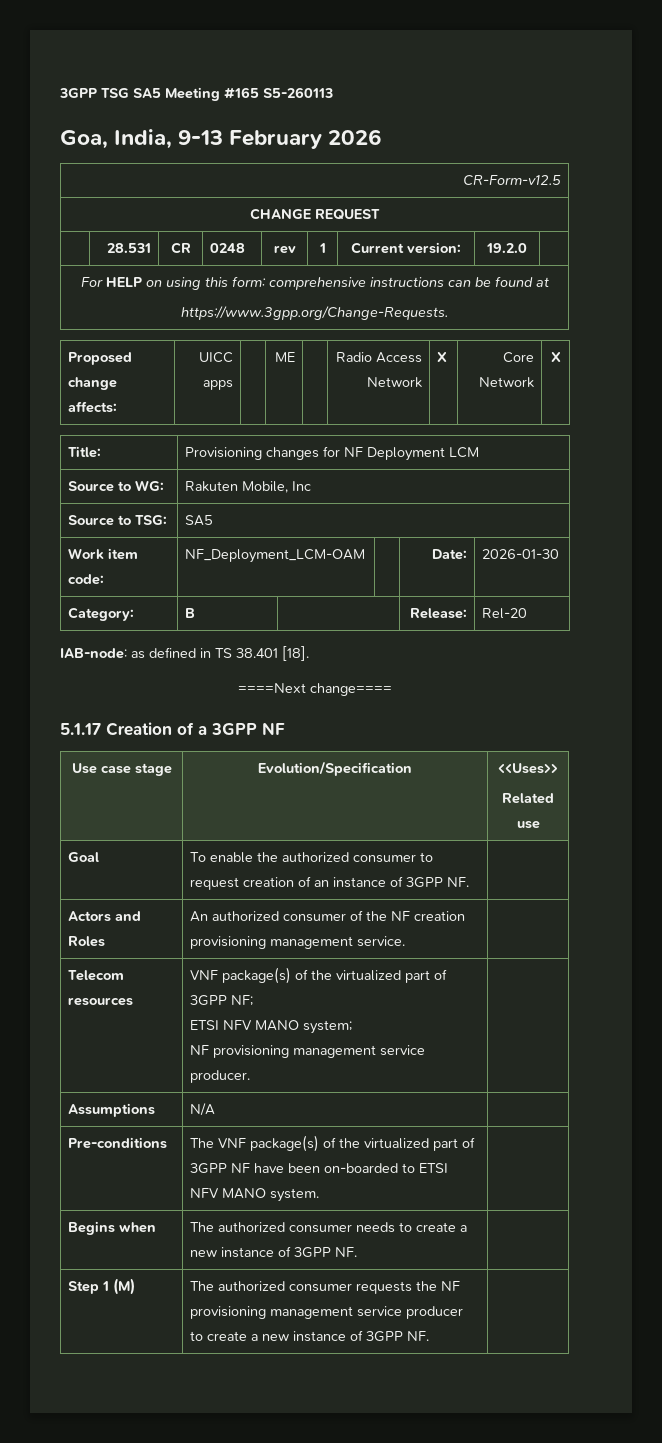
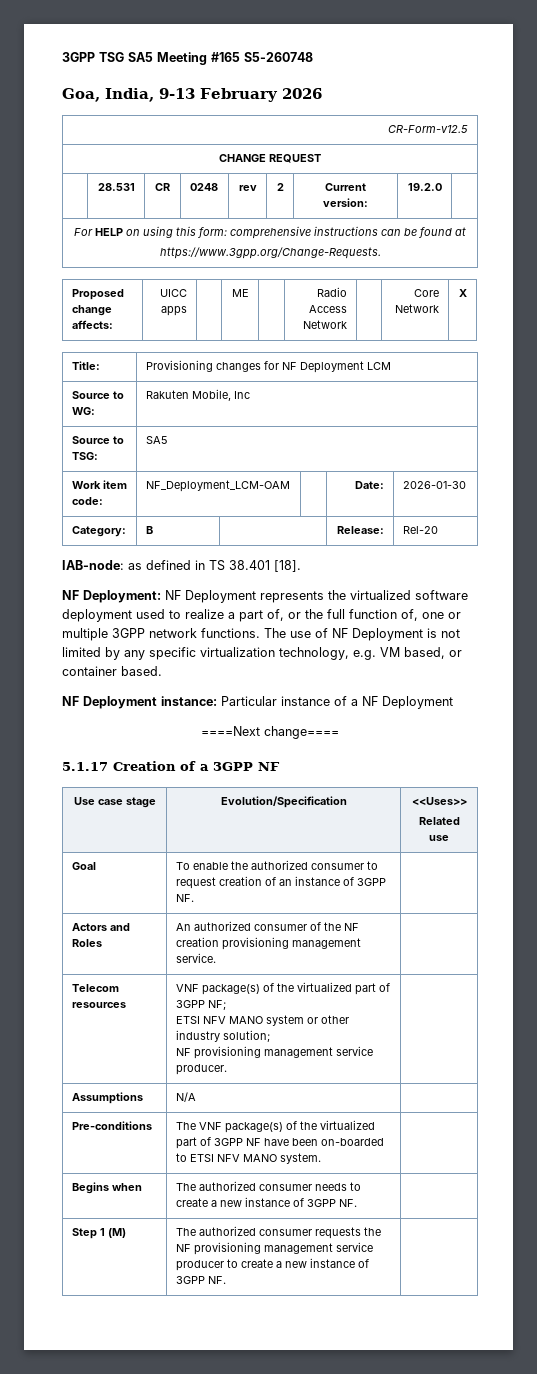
[263,87,333,98] S5-260113 -> [244,52,313,62] S5-260748
[318,243,326,253] 1 -> [276,183,284,191] 2
[437,352,448,362] X -> (348, 324) none
(309, 653) none -> [62,590,468,603] [62,609,461,622] [62,628,460,641] [62,647,462,660] [62,666,162,676] [62,696,453,709] // NF Deployment: NF Deployment represents the virtualized software deployment used to realize a part of, or the full function of, one or multiple 3GPP network functions. The use of NF Deployment is not limited by any specific virtualization technology, e.g. VM based, or container based. // NF Deployment instance: Particular instance of a NF Deployment
[303,1020,353,1034] system; -> [265,1015,349,1026] [175,1030,270,1042] system or other industry solution;

